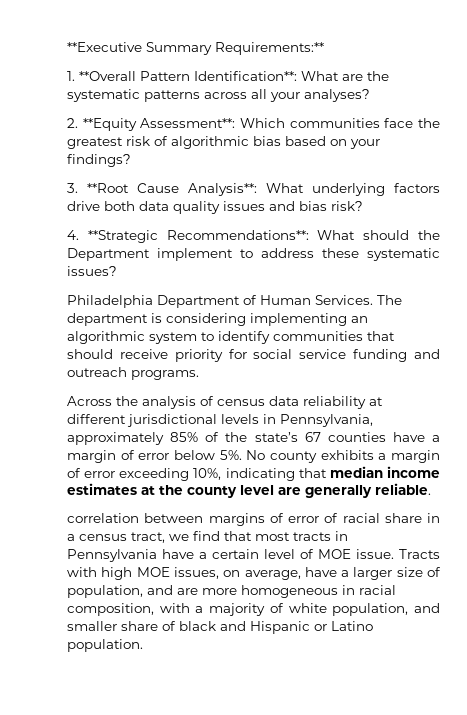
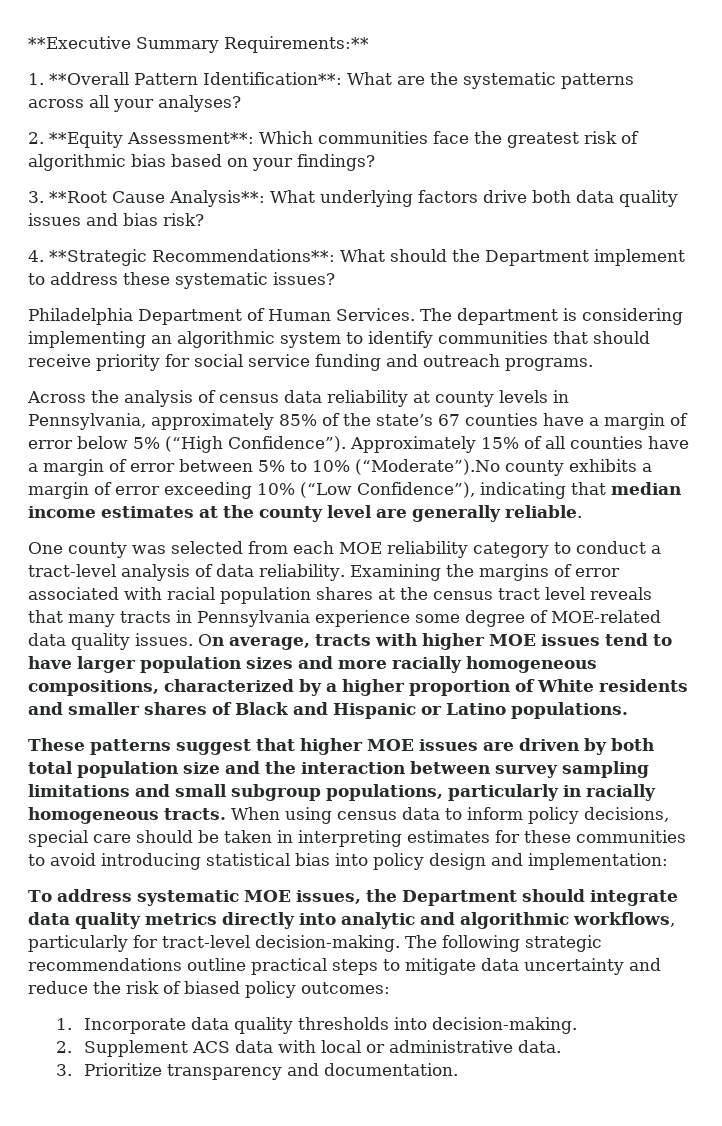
[67,414,217,427] different jurisdictional -> [435,391,494,407] county
[219,450,266,460] 5%. No -> [133,436,689,453] [28,459,500,476] 5% (“High Confidence”). Approximately 15% of all counties have a margin of error between 5% to 10% (“Moderate”).No
[193,468,222,480] 10%, -> [257,482,475,498] 10% (“Low Confidence”),
[67,513,440,526] [67,531,348,543] [67,549,440,562] [67,567,442,580] [67,585,396,598] [67,603,440,616] [67,621,373,634] [67,639,143,652] correlation between margins of error of racial share in a census tract, we find that most tracts in Pennsylvania have a certain level of MOE issue. Tracts with high MOE issues, on average, have a larger size of population, and are more homogeneous in racial composition, with a majority of white population, and smaller share of black and Hispanic or Latino population. -> [28,541,661,558] [28,564,620,581] [28,587,652,604] [28,610,661,627] [28,633,672,650] [28,656,597,673] [28,679,688,696] [28,702,628,719] [28,738,654,755] [28,761,649,778] [28,784,656,801] [28,807,669,824] [28,830,686,847] [28,853,668,870] [28,889,678,906] [28,912,675,929] [28,935,602,952] [28,958,661,975] [28,981,390,998] [55,1017,577,1034] [55,1040,561,1057] [55,1063,458,1080] One county was selected from each MOE reliability category to conduct a tract-level analysis of data reliability. Examining the margins of error associated with racial population shares at the census tract level reveals that many tracts in Pennsylvania experience some degree of MOE-related data quality issues. On average, tracts with higher MOE issues tend to have larger population sizes and more racially homogeneous compositions, characterized by a higher proportion of White residents and smaller shares of Black and Hispanic or Latino populations. // These patterns suggest that higher MOE issues are driven by both total population size and the interaction between survey sampling limitations and small subgroup populations, particularly in racially homogeneous tracts. When using census data to inform policy decisions, special care should be taken in interpreting estimates for these communities to avoid introducing statistical bias into policy design and implementation: // To address systematic MOE issues, the Department should integrate data quality metrics directly into analytic and algorithmic workflows, particularly for tract-level decision-making. The following strategic recommendations outline practical steps to mitigate data uncertainty and reduce the risk of biased policy outcomes: // 1. Incorporate data quality thresholds into decision-making. // 2. Supplement ACS data with local or administrative data. // 3. Prioritize transparency and documentation.

